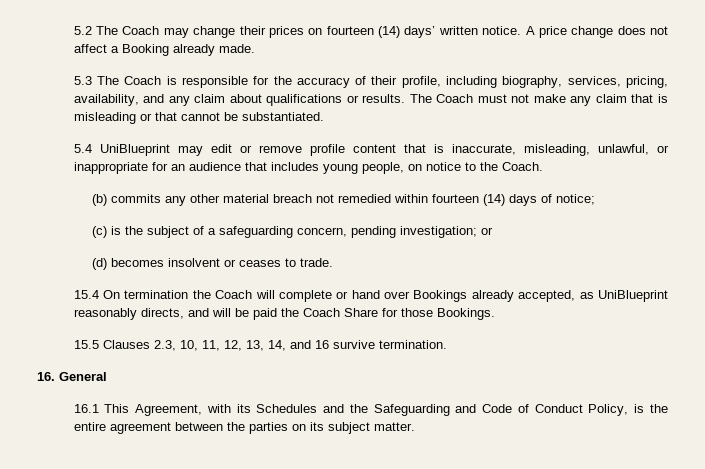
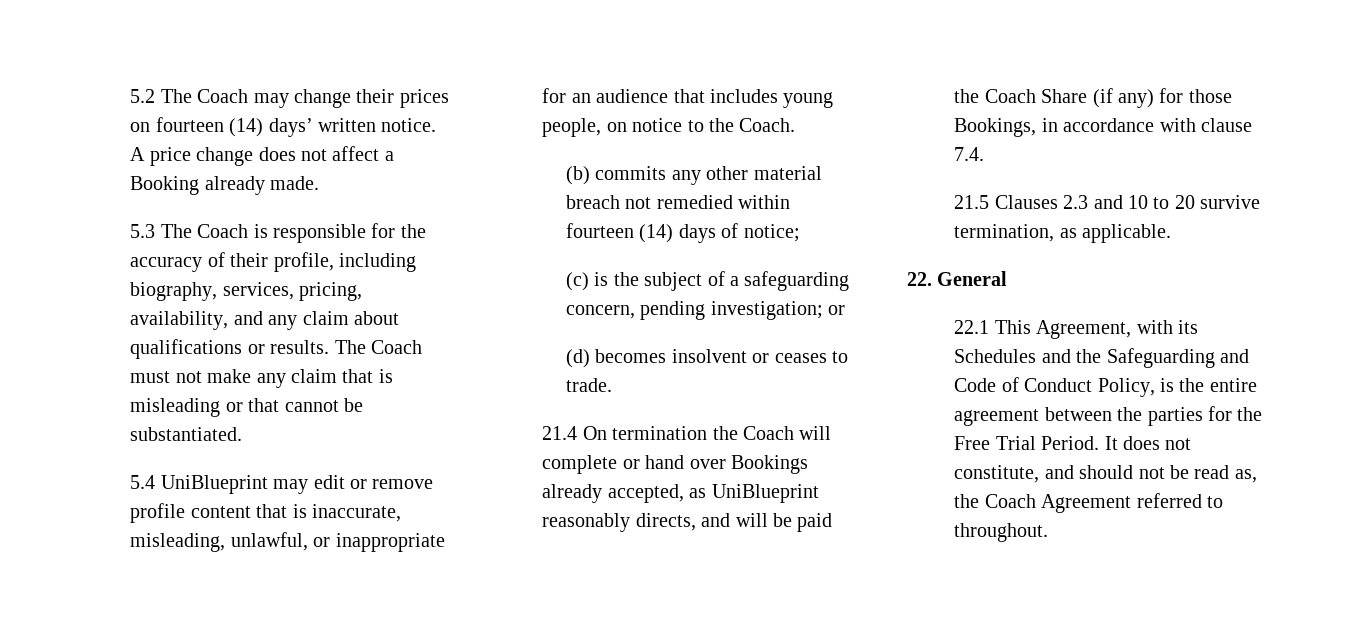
[73,290,99,299] 15.4 -> [542,426,578,440] 21.4
[381,308,495,320] [73,340,447,351] [37,372,55,381] for those Bookings. // 15.5 Clauses 2.3, 10, 11, 12, 13, 14, and 16 survive termination. // 16. -> [1092,88,1232,108] [954,118,1252,137] [954,147,985,161] [954,195,1261,209] [954,224,1172,243] [907,272,932,286] (if any) for those Bookings, in accordance with clause 7.4. // 21.5 Clauses 2.3 and 10 to 20 survive termination, as applicable. // 22.
[73,404,99,413] 16.1 -> [954,320,990,334] 22.1
[291,422,415,434] on its subject matter. -> [1207,406,1263,421] [954,436,1192,450] [954,465,1257,483] [954,493,1223,513] [954,523,1049,542] for the Free Trial Period. It does not constitute, and should not be read as, the Coach Agreement referred to throughout.

